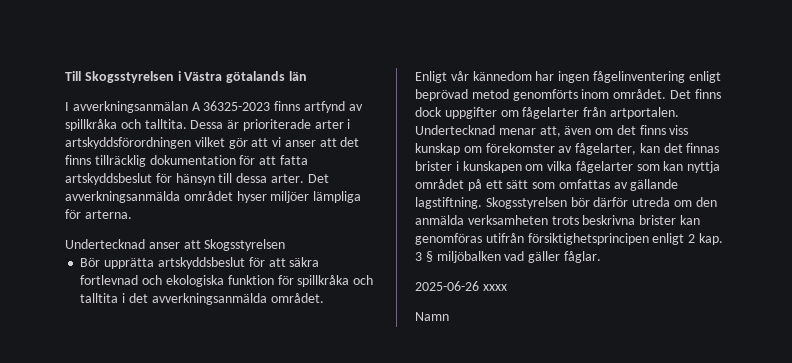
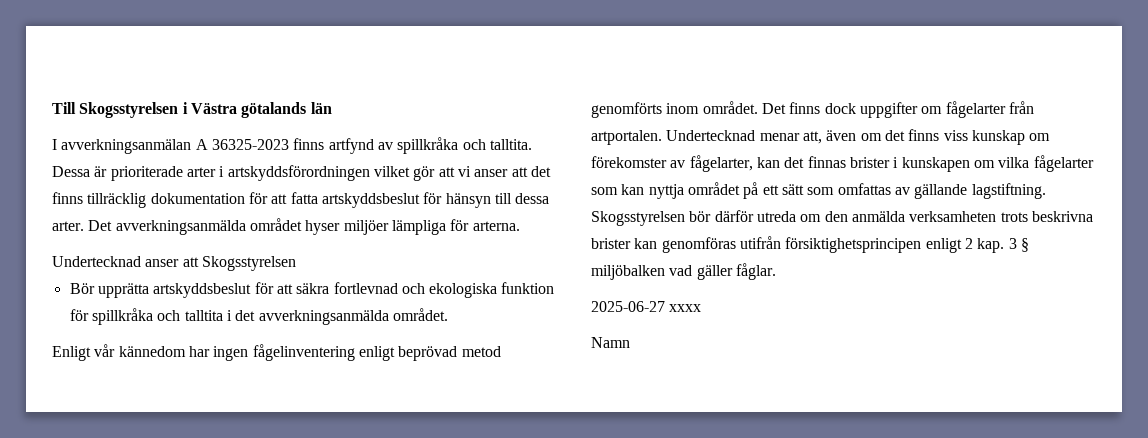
[415,281,479,291] 2025-06-26 -> [591,301,665,312] 2025-06-27

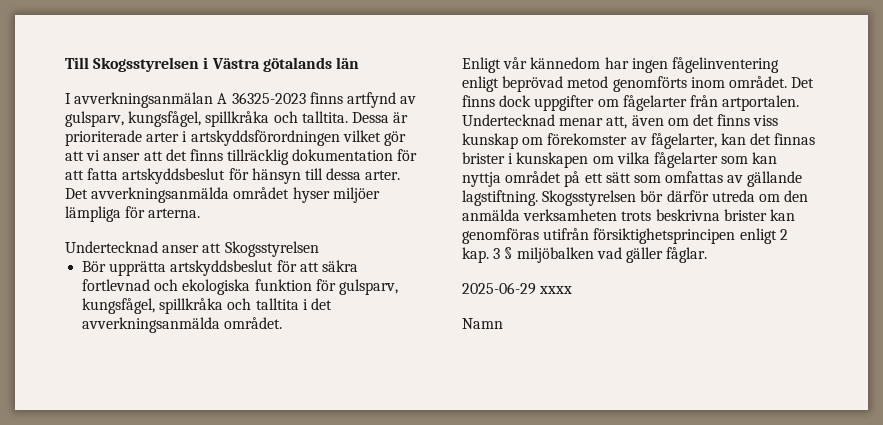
(393, 146) none -> [65,111,202,127] gulsparv, kungsfågel,
(89, 315) none -> [338,279,398,295] [82,298,156,314] gulsparv, kungsfågel,
[591,301,665,312] 2025-06-27 -> [462,282,536,295] 2025-06-29

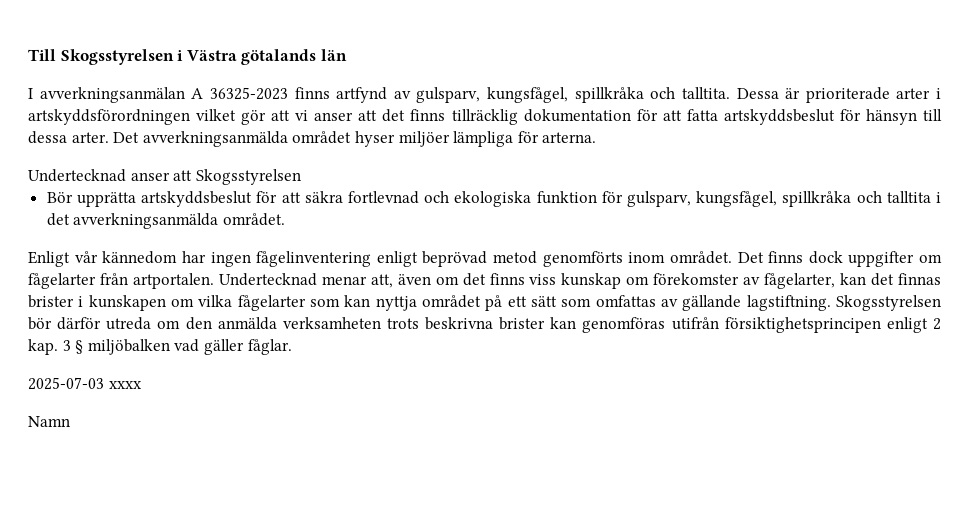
[462,282,536,295] 2025-06-29 -> [28,377,104,390] 2025-07-03

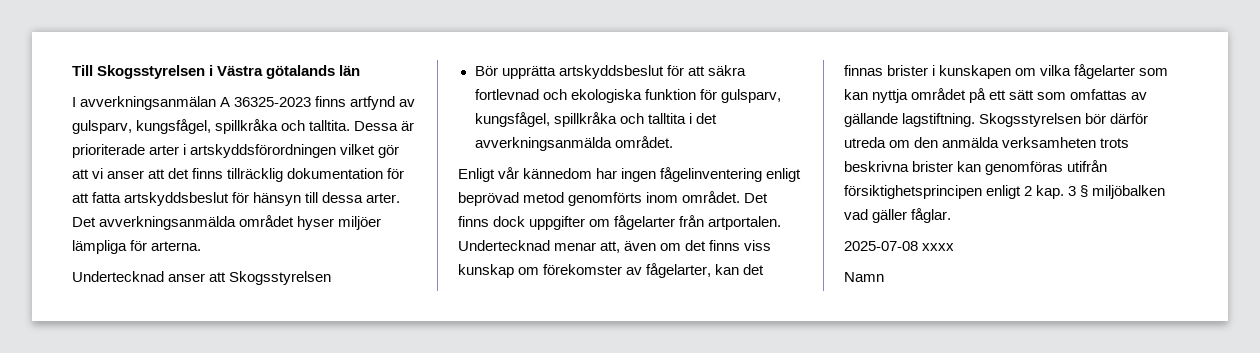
[28,377,104,390] 2025-07-03 -> [844,241,918,251] 2025-07-08

